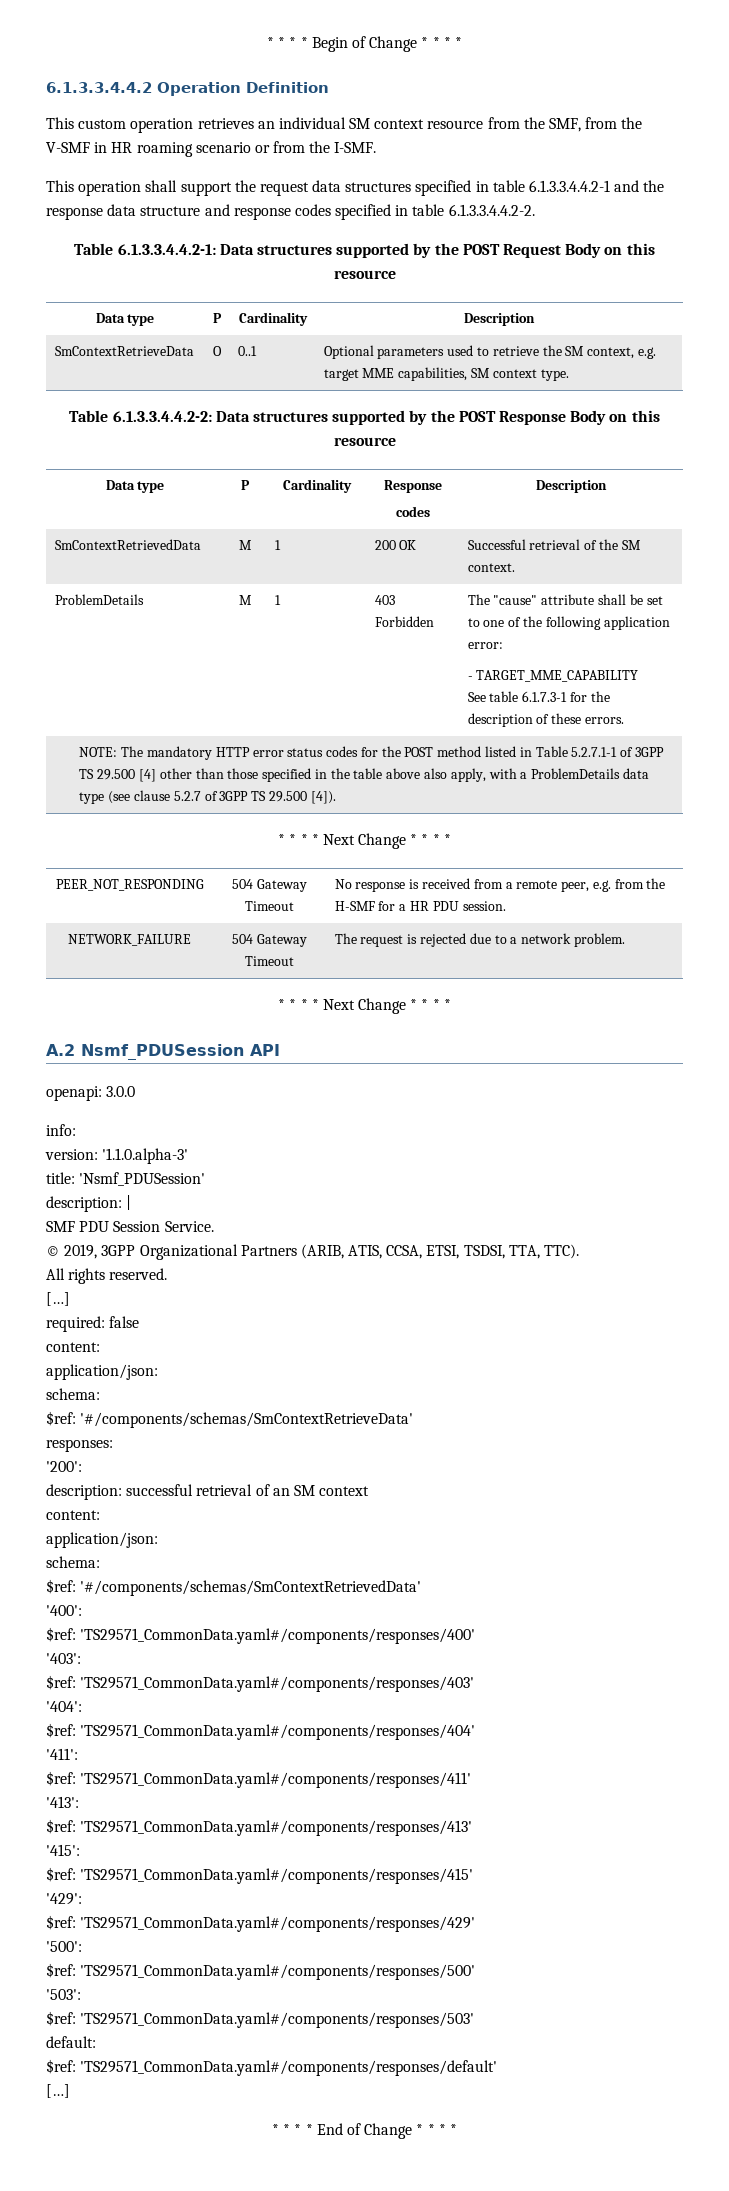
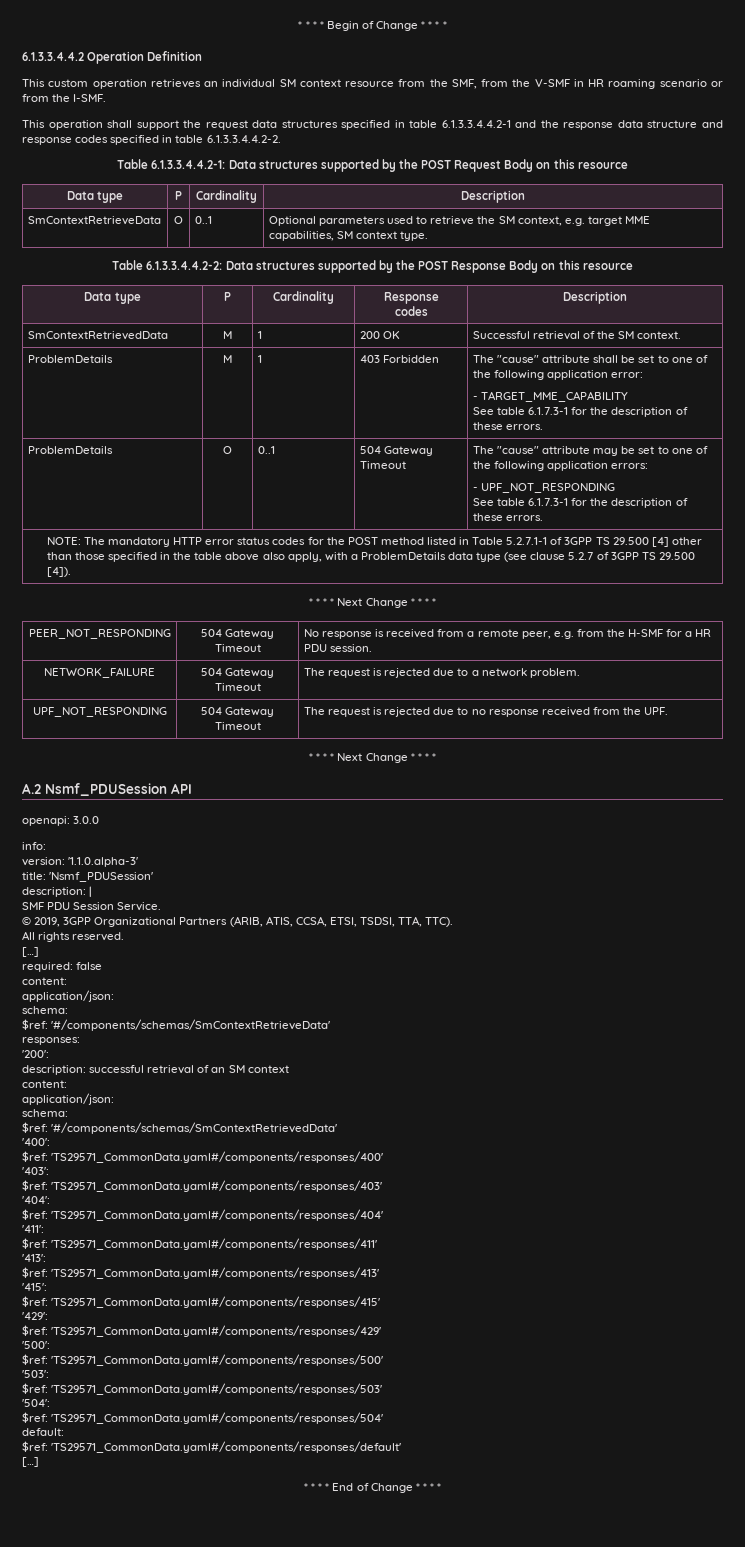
(625, 720) none -> [27,446,113,454] [223,446,232,454] [257,446,275,454] [359,446,434,456] [359,461,406,469] [472,446,708,456] [472,461,649,471] [472,483,616,493] [472,498,688,508] [472,513,544,521] // ProblemDetails | O | 0..1 | 504 Gateway Timeout | The "cause" attribute may be set to one of the following application errors: // - UPF_NOT_RESPONDING // See table 6.1.7.3-1 for the description of these errors.
(625, 940) none -> [32,707,167,717] [200,707,275,717] [214,722,261,730] [303,707,669,717] // UPF_NOT_RESPONDING | 504 Gateway Timeout | The request is rejected due to no response received from the UPF.
(475, 2020) none -> [22,1399,50,1407] [22,1412,384,1424] // '504': // $ref: 'TS29571_CommonData.yaml#/components/responses/504'

